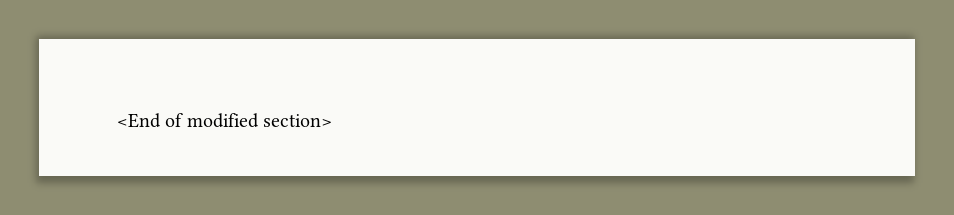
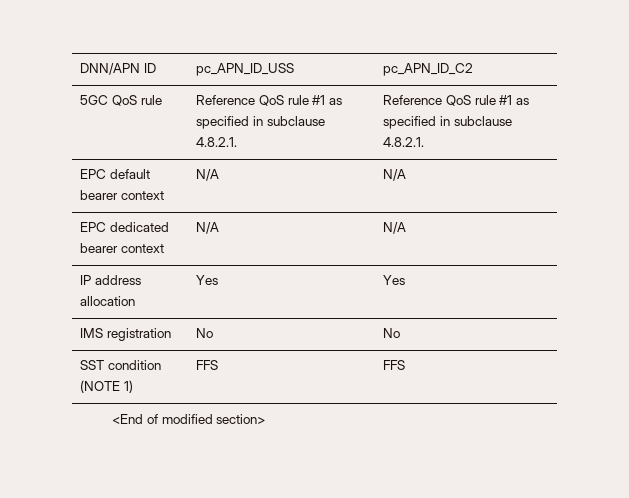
(117, 120) none -> [80,63,157,75] [196,63,295,76] [383,63,474,76] [80,95,162,106] [196,95,343,106] [196,116,325,129] [196,137,238,147] [383,95,530,106] [383,116,512,129] [383,137,425,147] [80,169,151,179] [80,190,165,200] [196,169,220,181] [383,169,407,181] [80,222,170,232] [80,243,165,253] [196,222,220,234] [383,222,407,234] [80,275,142,285] [80,296,136,306] [196,275,219,285] [383,275,406,285] [80,328,172,341] [196,328,214,338] [383,328,401,338] [80,360,162,370] [80,380,134,393] [196,360,219,370] [383,360,406,370] DNN/APN ID | pc_APN_ID_USS | pc_APN_ID_C2 // 5GC QoS rule | Reference QoS rule #1 as specified in subclause 4.8.2.1. | Reference QoS rule #1 as specified in subclause 4.8.2.1. // EPC default bearer context | N/A | N/A // EPC dedicated bearer context | N/A | N/A // IP address allocation | Yes | Yes // IMS registration | No | No // SST condition (NOTE 1) | FFS | FFS //

